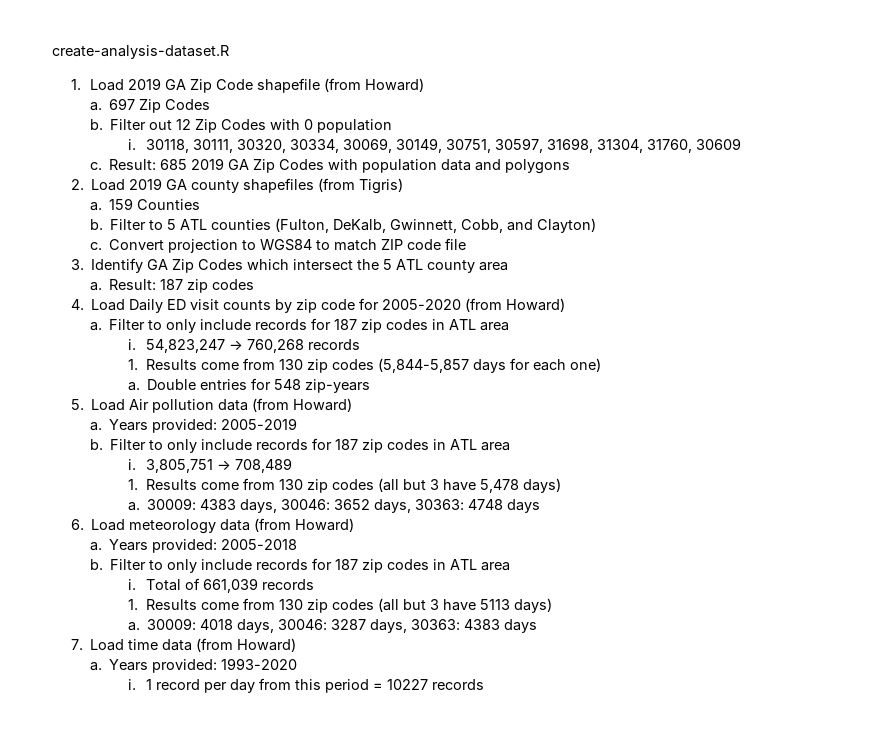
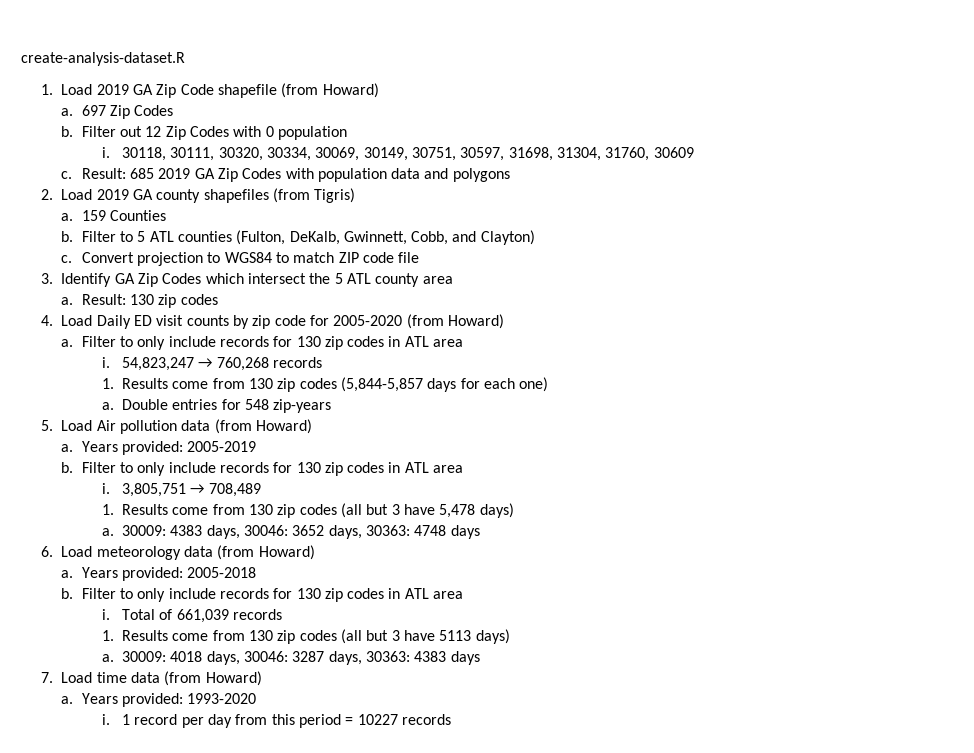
[160,279,184,290] 187 -> [129,294,154,305] 130
[334,319,358,330] 187 -> [296,336,321,347] 130
[335,439,359,450] 187 -> [296,462,321,473] 130
[335,559,359,570] 187 -> [296,588,321,599] 130

